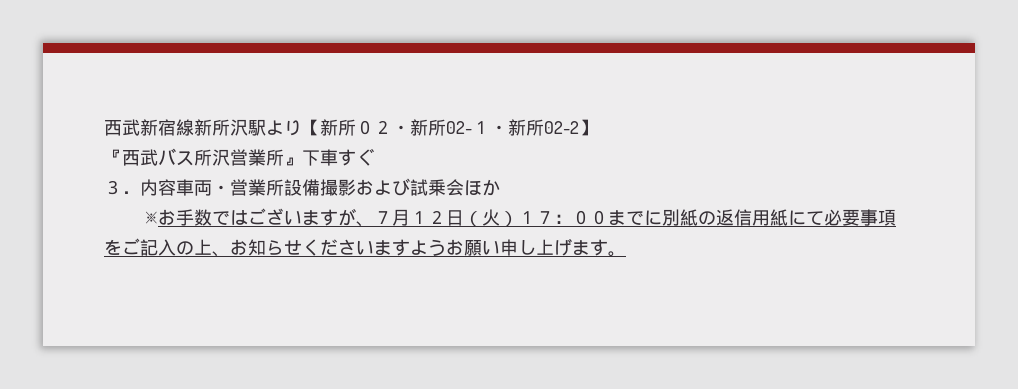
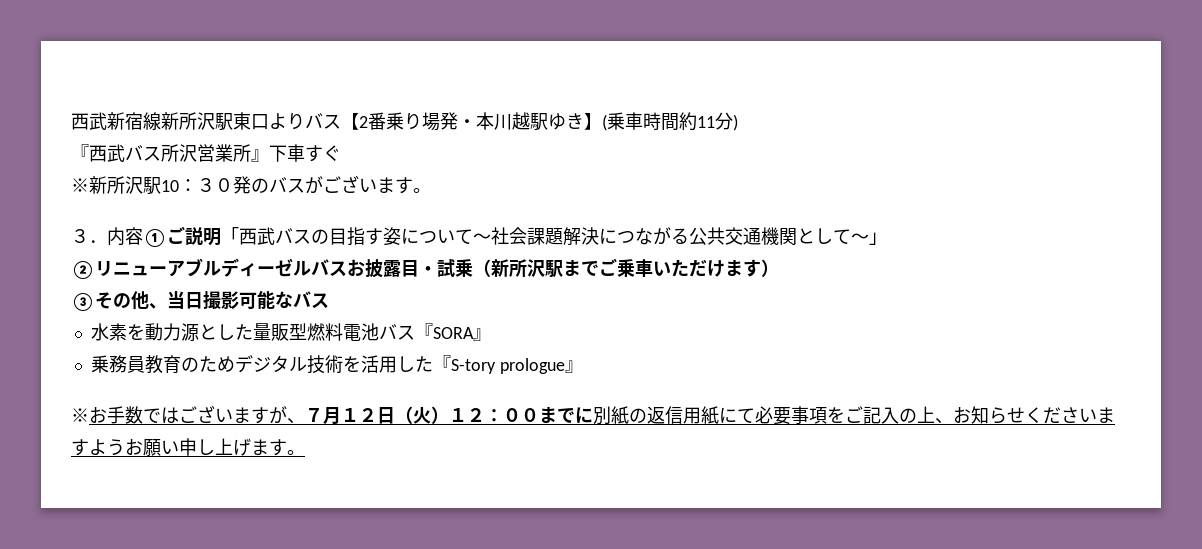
[266,119,597,136] より【新所０２・新所02-１・新所02-2】 -> [233,112,738,131] 東口よりバス【2番乗り場発・本川越駅ゆき】(乗車時間約11分)
[104,178,500,196] ３．内容車両・営業所設備撮影および試乗会ほか -> [71,175,431,195] [71,226,887,247] [71,258,779,279] [71,291,329,311] [90,323,491,342] [90,355,583,374] ※新所沢駅10：３０発のバスがございます。 // ３．内容①ご説明「西武バスの目指す姿について～社会課題解決につながる公共交通機関として～」 // ②リニューアブルディーゼルバスお披露目・試乗（新所沢駅までご乗車いただけます） // ③その他、当日撮影可能なバス // 水素を動力源とした量販型燃料電池バス『SORA』 // 乗務員教育のためデジタル技術を活用した『S-tory prologue』
[535,211,554,224] ７ -> [467,408,485,422] ２

